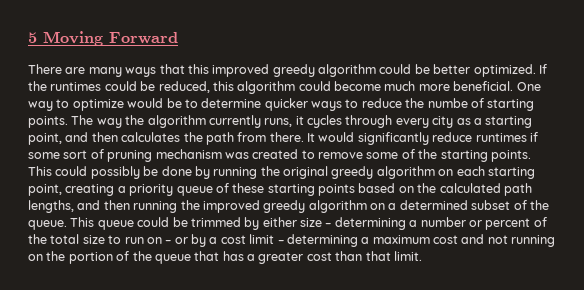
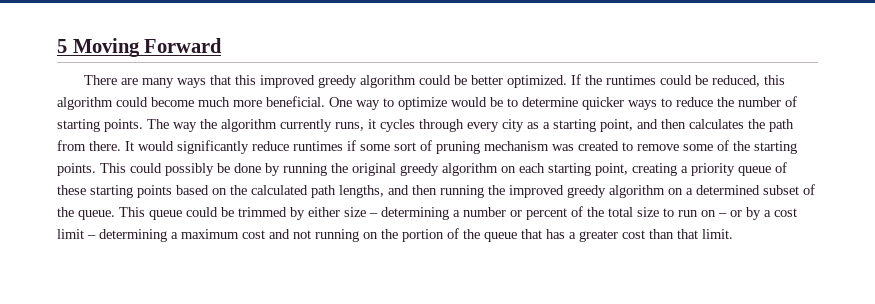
[427,98,468,108] numbe -> [738,97,781,107] number

